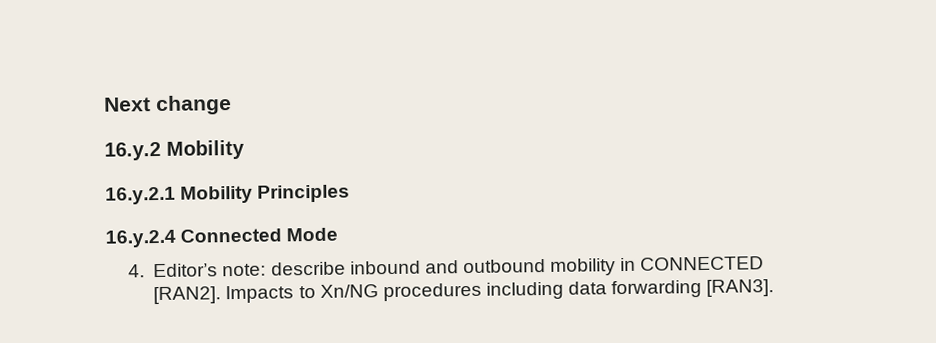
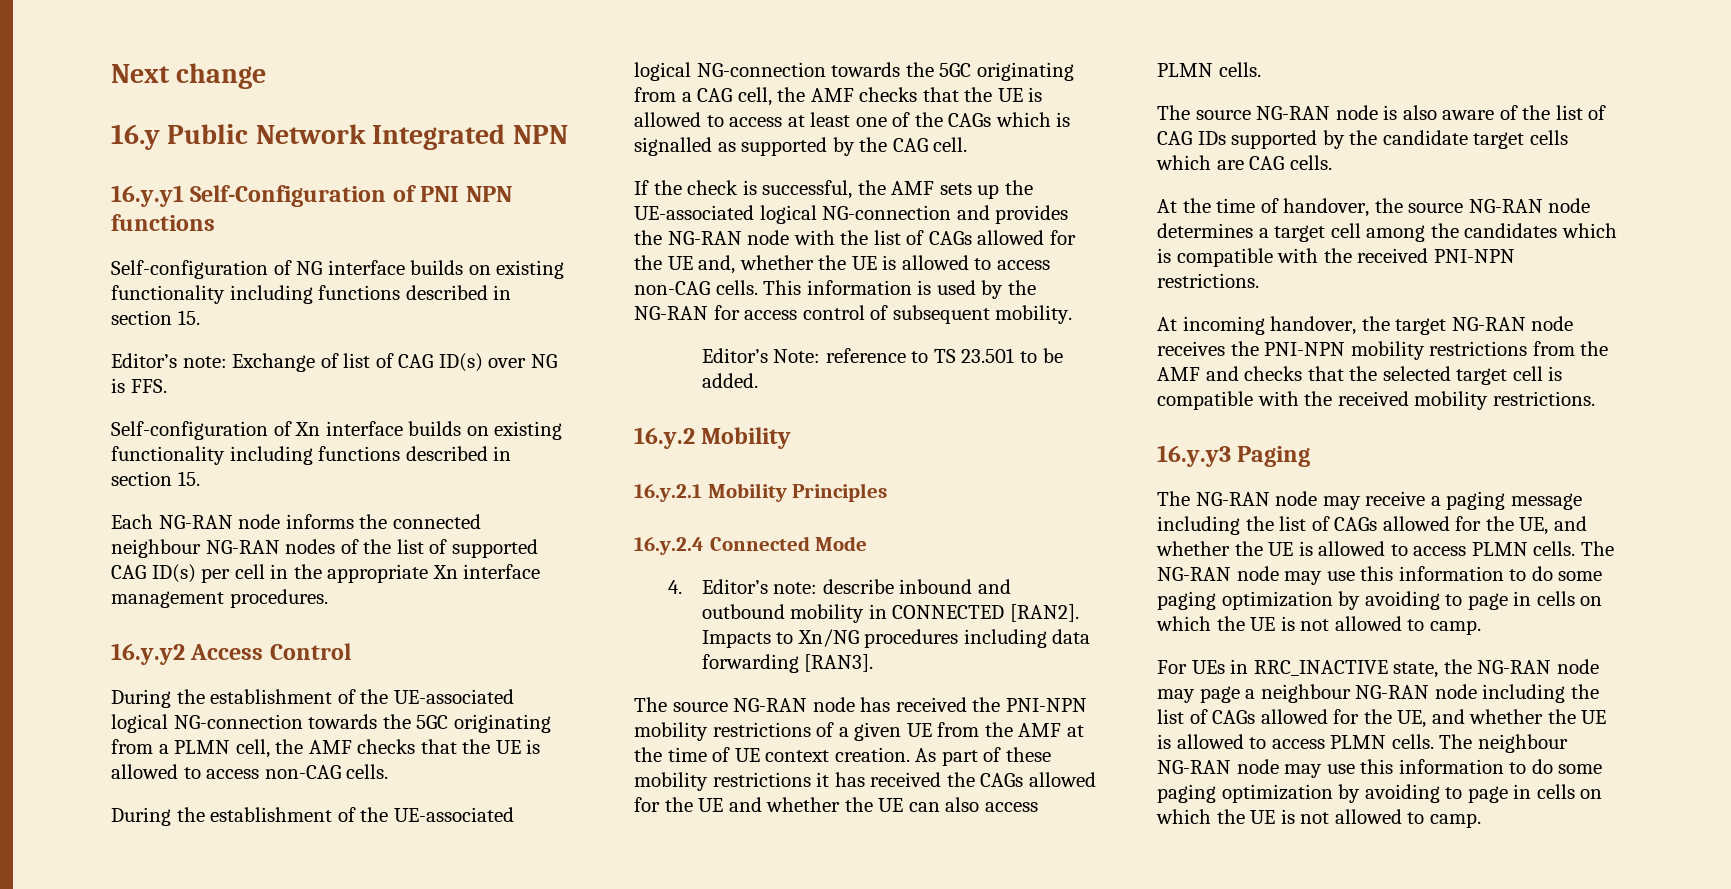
(232, 105) none -> [111,124,568,150] [111,185,512,207] [111,214,215,231] [111,260,565,279] [111,285,512,304] [111,310,200,325] [111,353,557,372] [111,378,167,393] [111,421,563,440] [111,446,512,465] [111,471,200,486] [111,514,481,529] [111,539,538,558] [111,564,541,583] [111,589,328,608] [111,643,351,665] [111,689,514,708] [111,714,551,733] [111,739,541,758] [111,764,389,779] [111,807,514,826] [634,62,1074,81] [634,87,1043,106] [634,112,1071,127] [634,137,968,156] [634,180,1033,199] [634,205,1069,224] [634,230,1076,245] [634,255,1050,274] [634,280,1036,299] [634,305,1073,324] [701,348,1063,363] [701,373,758,388] // 16.y Public Network Integrated NPN // 16.y.y1 Self-Configuration of PNI NPN functions // Self-configuration of NG interface builds on existing functionality including functions described in section 15. // Editor’s note: Exchange of list of CAG ID(s) over NG is FFS. // Self-configuration of Xn interface builds on existing functionality including functions described in section 15. // Each NG-RAN node informs the connected neighbour NG-RAN nodes of the list of supported CAG ID(s) per cell in the appropriate Xn interface management procedures. // 16.y.y2 Access Control // During the establishment of the UE-associated logical NG-connection towards the 5GC originating from a PLMN cell, the AMF checks that the UE is allowed to access non-CAG cells. // During the establishment of the UE-associated logical NG-connection towards the 5GC originating from a CAG cell, the AMF checks that the UE is allowed to access at least one of the CAGs which is signalled as supported by the CAG cell. // If the check is successful, the AMF sets up the UE-associated logical NG-connection and provides the NG-RAN node with the list of CAGs allowed for the UE and, whether the UE is allowed to access non-CAG cells. This information is used by the NG-RAN for access control of subsequent mobility. // Editor’s Note: reference to TS 23.501 to be added.
(775, 288) none -> [634,697,1087,712] [634,722,1084,741] [634,747,1051,766] [634,772,1096,791] [634,797,1038,812] [1157,62,1261,77] [1157,105,1607,120] [1157,130,1568,149] [1156,155,1332,170] [1157,198,1591,217] [1157,223,1617,242] [1157,248,1515,267] [1157,273,1259,288] [1157,316,1574,335] [1157,341,1609,360] [1157,366,1563,385] [1157,391,1595,410] [1157,445,1311,467] [1157,491,1582,510] [1157,516,1587,535] [1156,541,1614,556] [1157,566,1603,585] [1157,591,1603,610] [1156,616,1481,635] [1157,659,1599,678] [1157,684,1599,703] [1157,709,1607,728] [1157,734,1568,753] [1157,759,1603,778] [1157,784,1603,803] [1156,809,1481,828] // The source NG-RAN node has received the PNI-NPN mobility restrictions of a given UE from the AMF at the time of UE context creation. As part of these mobility restrictions it has received the CAGs allowed for the UE and whether the UE can also access PLMN cells. // The source NG-RAN node is also aware of the list of CAG IDs supported by the candidate target cells which are CAG cells. // At the time of handover, the source NG-RAN node determines a target cell among the candidates which is compatible with the received PNI-NPN restrictions. // At incoming handover, the target NG-RAN node receives the PNI-NPN mobility restrictions from the AMF and checks that the selected target cell is compatible with the received mobility restrictions. // 16.y.y3 Paging // The NG-RAN node may receive a paging message including the list of CAGs allowed for the UE, and whether the UE is allowed to access PLMN cells. The NG-RAN node may use this information to do some paging optimization by avoiding to page in cells on which the UE is not allowed to camp. // For UEs in RRC_INACTIVE state, the NG-RAN node may page a neighbour NG-RAN node including the list of CAGs allowed for the UE, and whether the UE is allowed to access PLMN cells. The neighbour NG-RAN node may use this information to do some paging optimization by avoiding to page in cells on which the UE is not allowed to camp.

